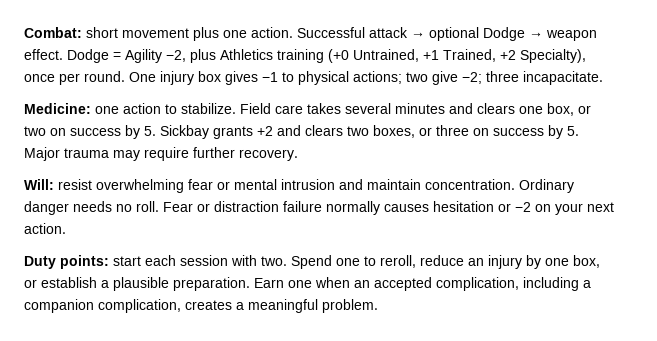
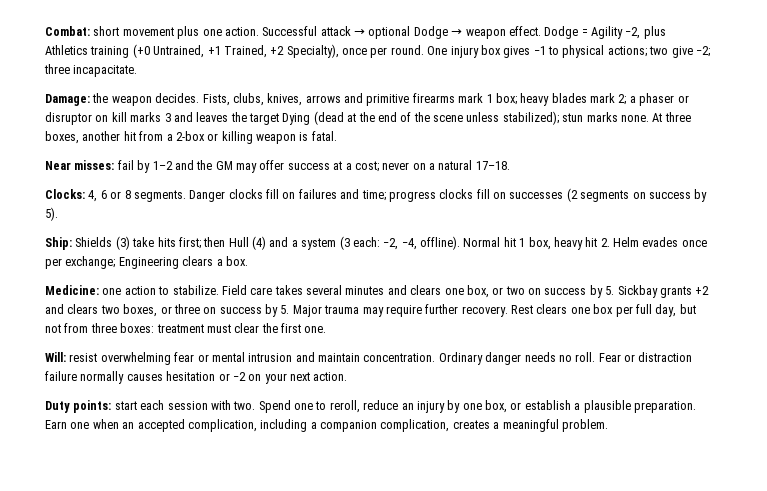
(603, 78) none -> [45,93,689,106] [45,111,691,125] [45,131,337,144] [45,160,510,173] [45,188,708,202] [45,207,58,221] [45,236,707,250] [45,256,248,269] // Damage: the weapon decides. Fists, clubs, knives, arrows and primitive firearms mark 1 box; heavy blades mark 2; a phaser or disruptor on kill marks 3 and leaves the target Dying (dead at the end of the scene unless stabilized); stun marks none. At three boxes, another hit from a 2-box or killing weapon is fatal. // Near misses: fail by 1–2 and the GM may offer success at a cost; never on a natural 17–18. // Clocks: 4, 6 or 8 segments. Danger clocks fill on failures and time; progress clocks fill on successes (2 segments on success by 5). // Ship: Shields (3) take hits first; then Hull (4) and a system (3 each: −2, −4, offline). Normal hit 1 box, heavy hit 2. Helm evades once per exchange; Engineering clears a box.
(298, 155) none -> [511,304,696,317] [45,323,327,333] Rest clears one box per full day, but not from three boxes: treatment must clear the first one.

